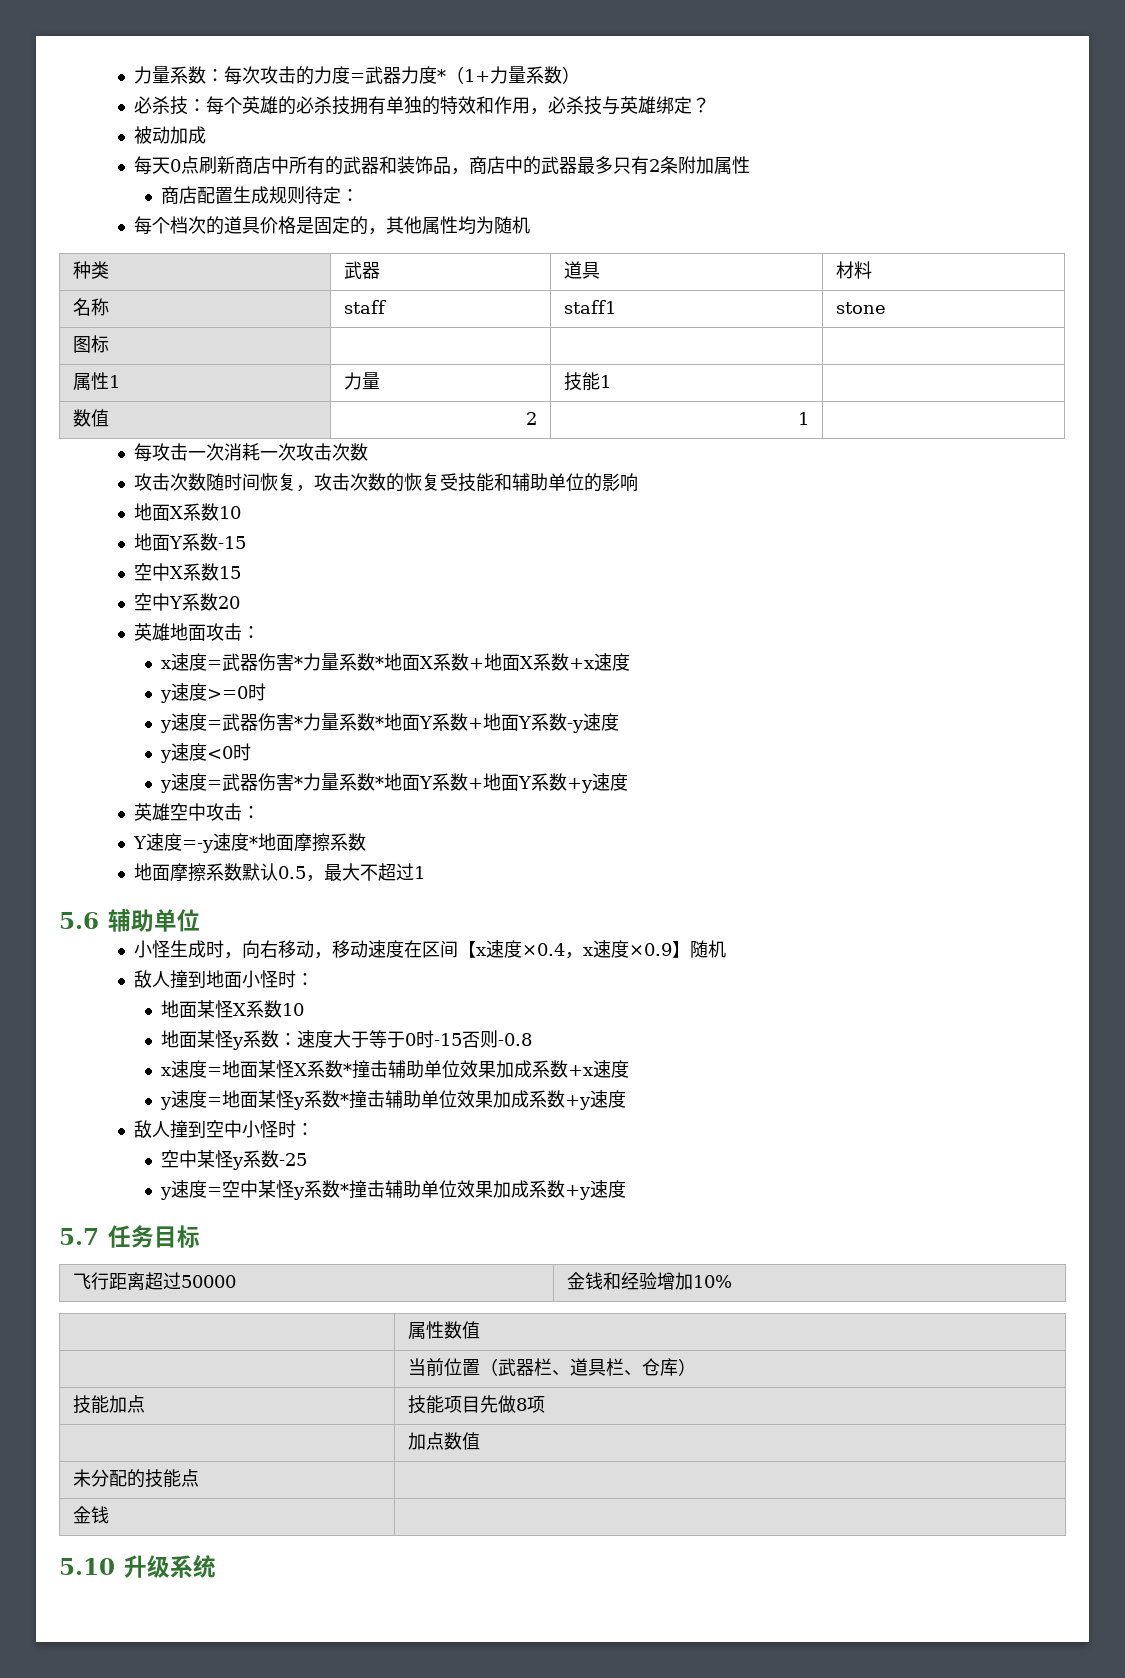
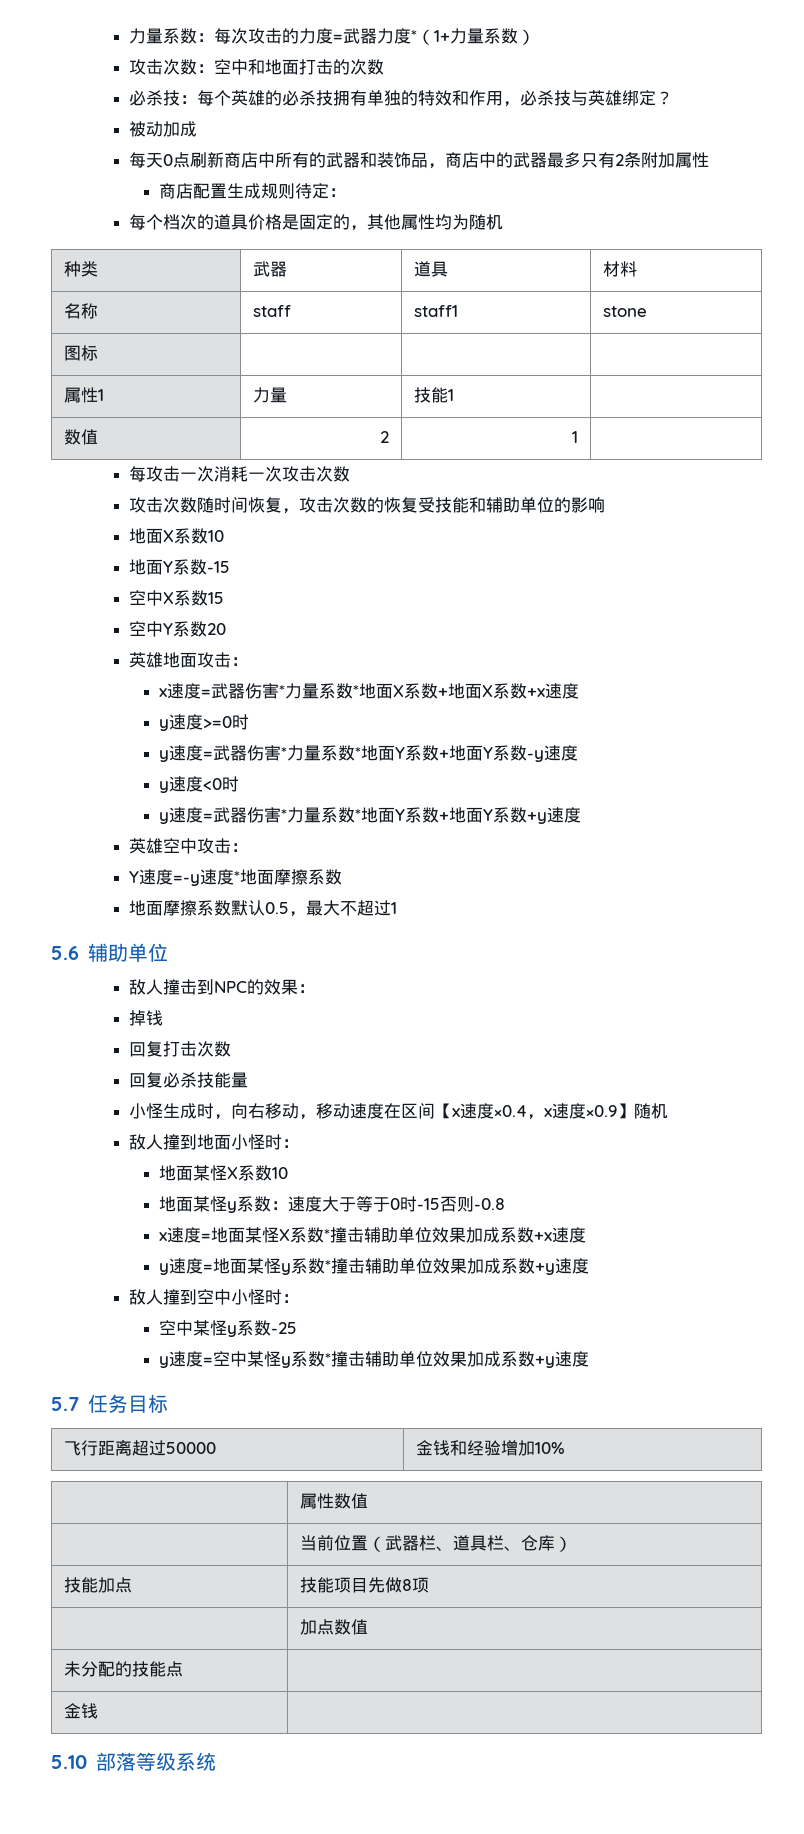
(580, 75) none -> [129,59,385,75] // 攻击次数：空中和地面打击的次数
(200, 920) none -> [129,979,316,995] [129,1010,164,1026] [129,1041,232,1057] [129,1072,249,1088] // 敌人撞击到NPC的效果： // 掉钱 // 回复打击次数 // 回复必杀技能量
[124,1555,147,1578] 升 -> [95,1752,156,1771] 部落等

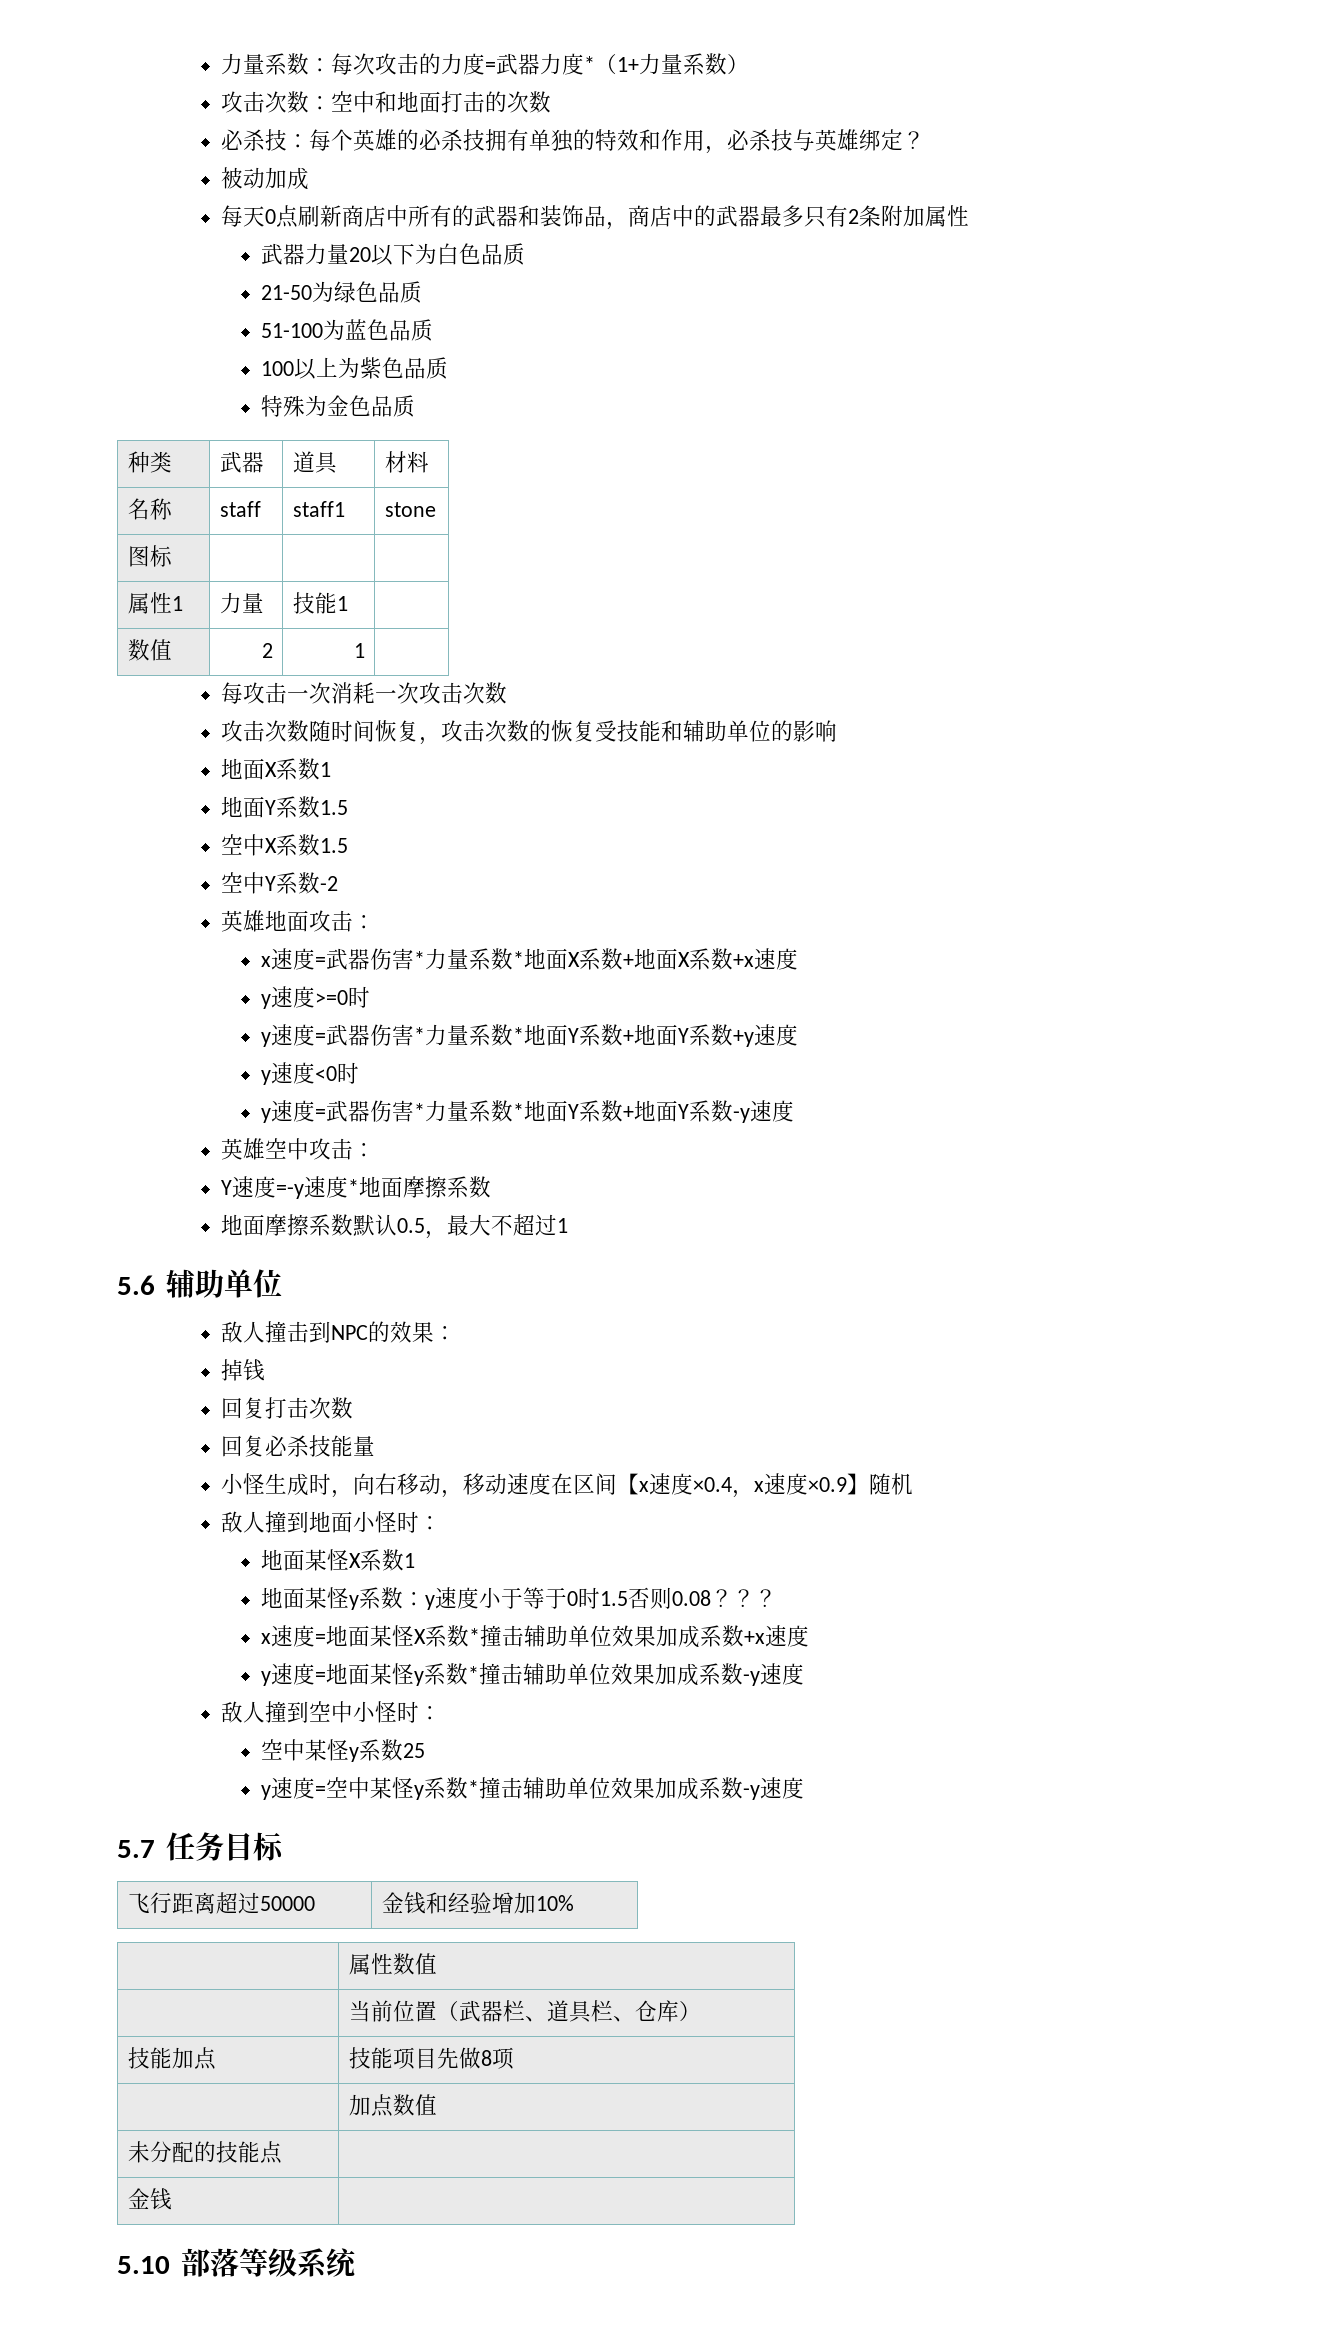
[158,183,346,199] [129,214,504,231] 商店配置生成规则待定： // 每个档次的道具价格是固定的，其他属性均为随机 -> [261,243,526,266] [261,281,423,303] [261,319,434,341] [261,357,449,380] [261,395,416,417] 武器力量20以下为白色品质 // 21-50为绿色品质 // 51-100为蓝色品质 // 100以上为紫色品质 // 特殊为金色品质
[208,530,225,542] [129,559,231,575] 10 // 地面Y系数-15 -> [320,762,332,777] [221,796,349,818] 1 // 地面Y系数1.5
[208,592,225,604] 15 -> [320,838,349,853] 1.5
[207,623,227,635] 20 -> [320,876,339,891] -2
[526,750,544,762] -y -> [733,1030,755,1047] +y
[526,812,547,824] +y -> [733,1108,751,1123] -y
[271,1167,288,1179] 10 -> [404,1553,416,1568] 1
[287,1196,339,1212] 速度大 -> [425,1587,502,1610] y速度小
[416,1196,505,1212] -15否则-0.8 -> [600,1587,778,1609] 1.5否则0.08？？？
[534,1263,555,1275] +y -> [743,1671,761,1686] -y
[270,1322,297,1334] -25 -> [403,1743,426,1758] 25
[534,1356,555,1368] +y -> [743,1785,761,1800] -y

